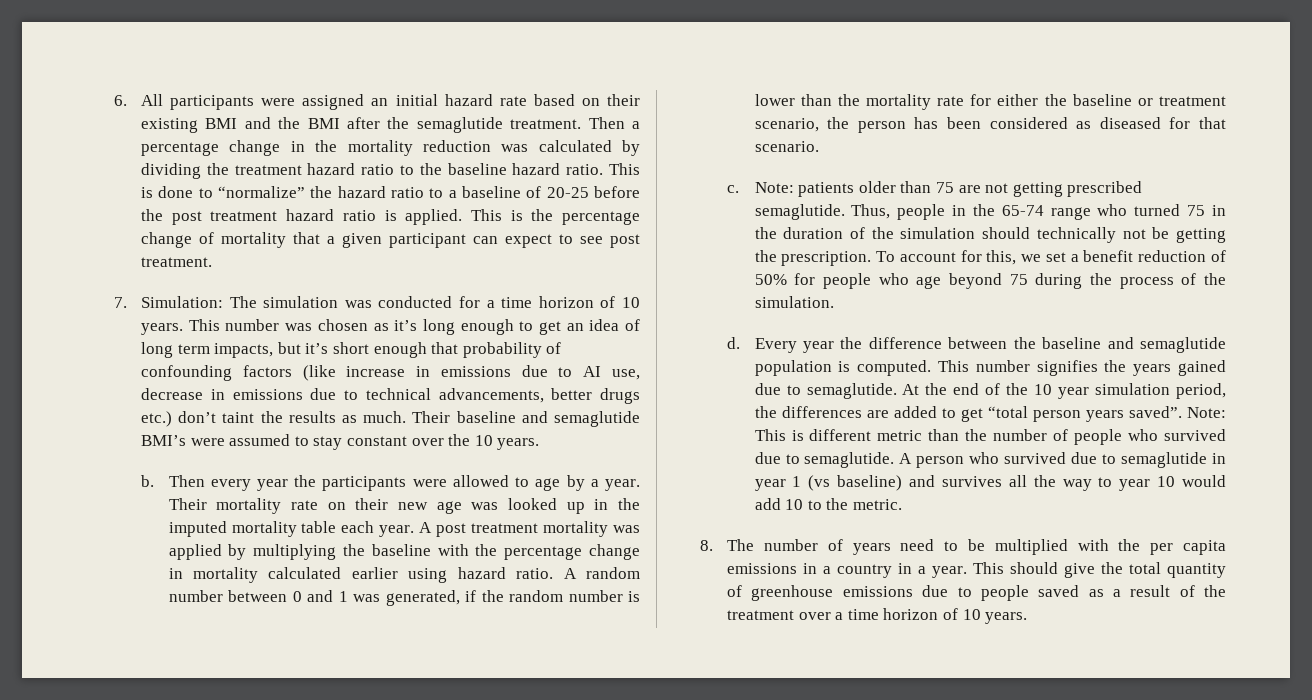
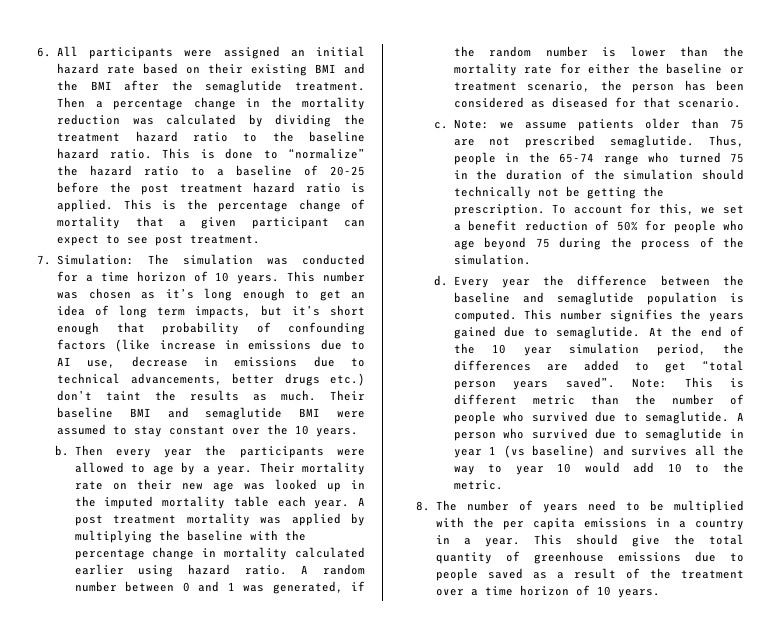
[521,411,640,427] [141,435,187,446] and semaglutide BMI’s -> [129,407,321,420] BMI and semaglutide BMI
(794, 187) none -> [499,122,567,129] we assume
[1012,182,1063,197] getting -> (511, 141) none

